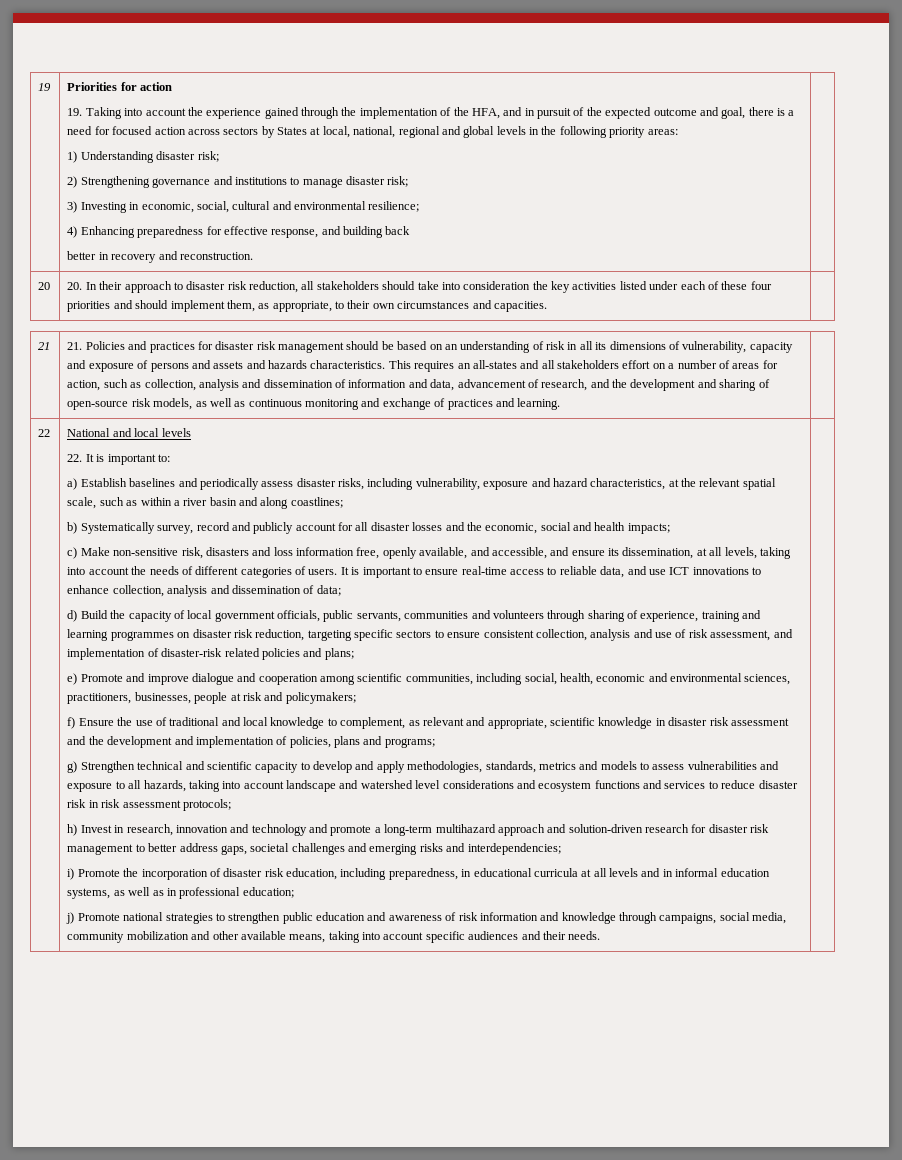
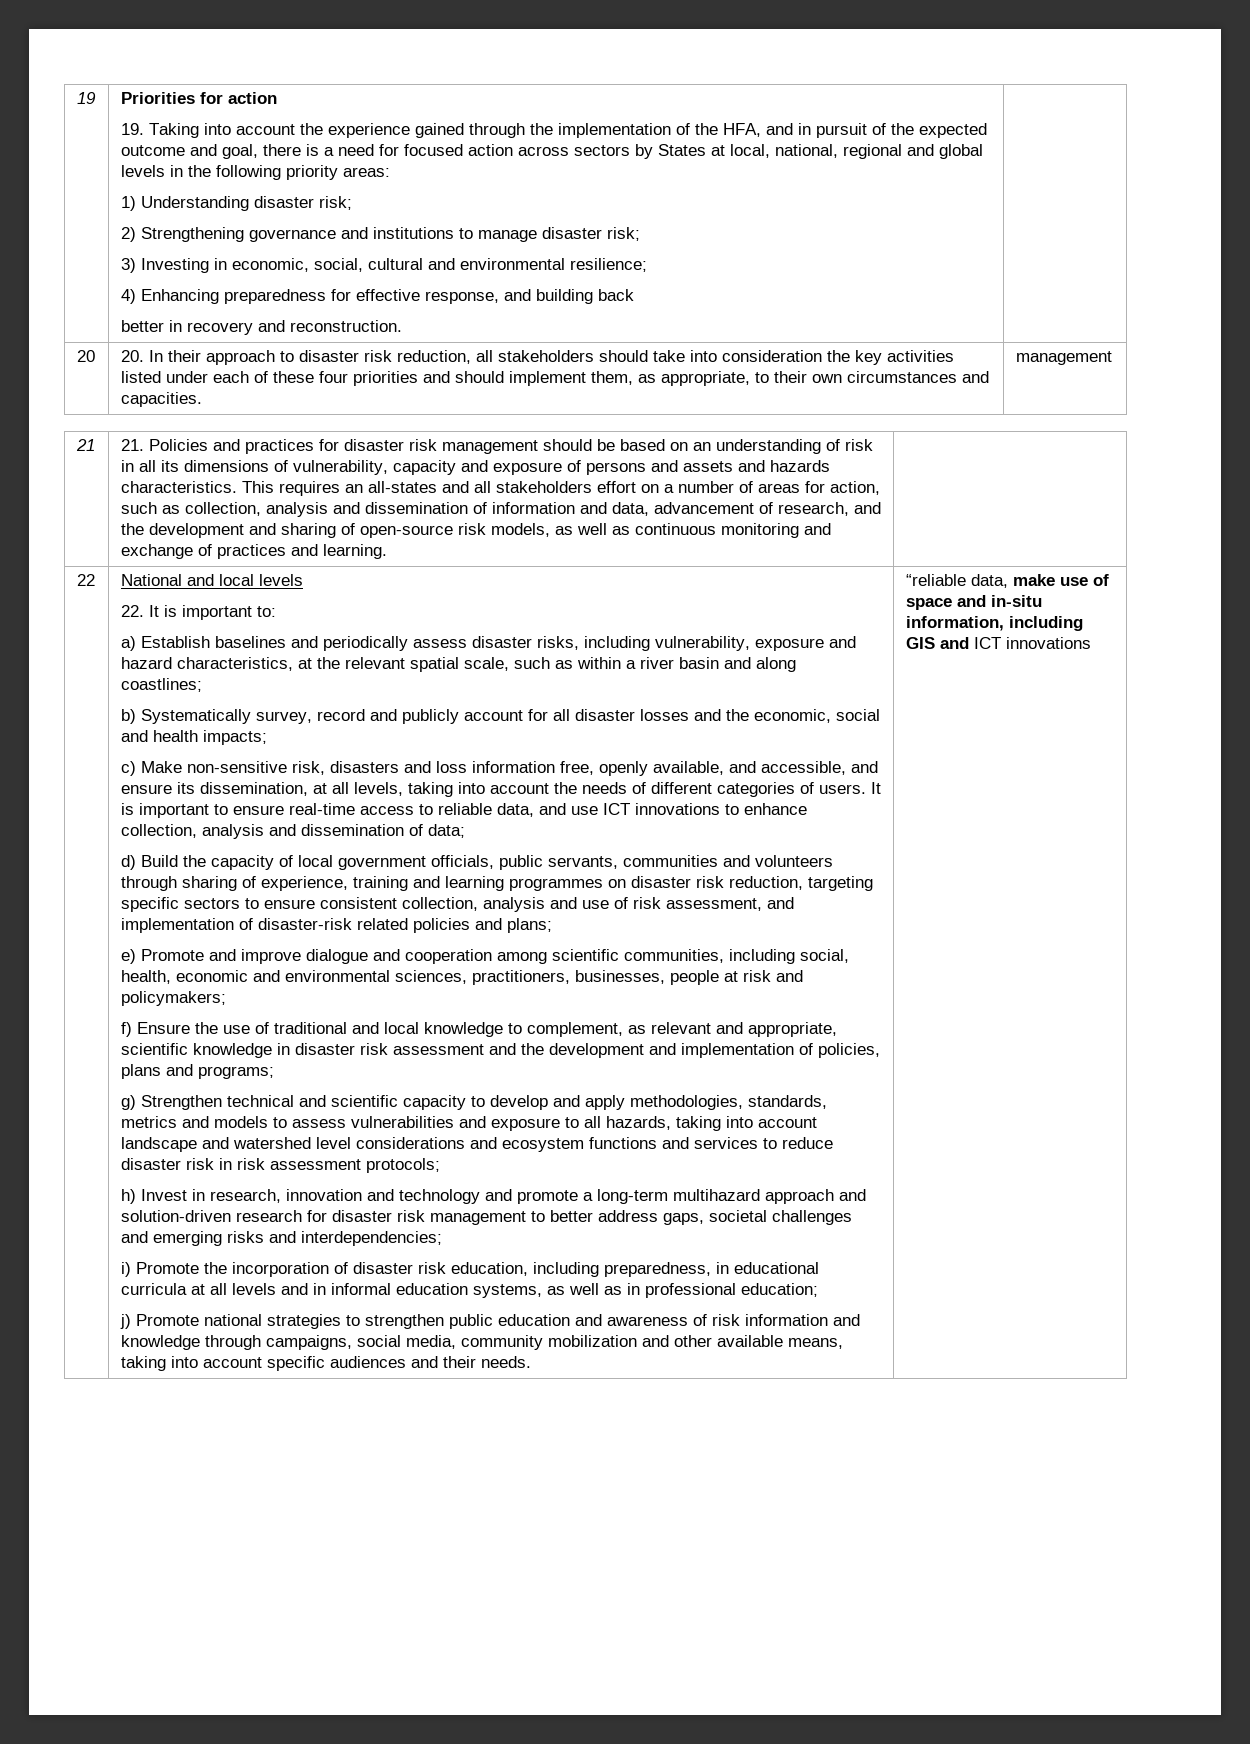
(547, 306) none -> [1015,351,1112,365] management
(601, 935) none -> [905,574,1109,588] [905,595,1042,610] [905,616,1083,631] [905,637,1091,649] “reliable data, make use of space and in-situ information, including GIS and ICT innovations

